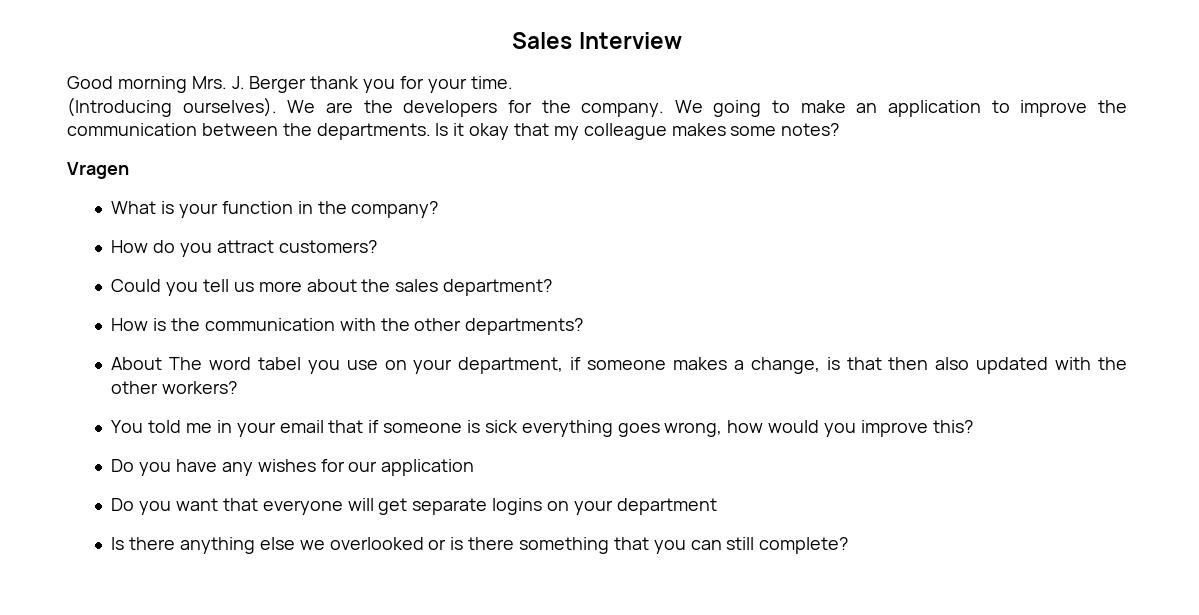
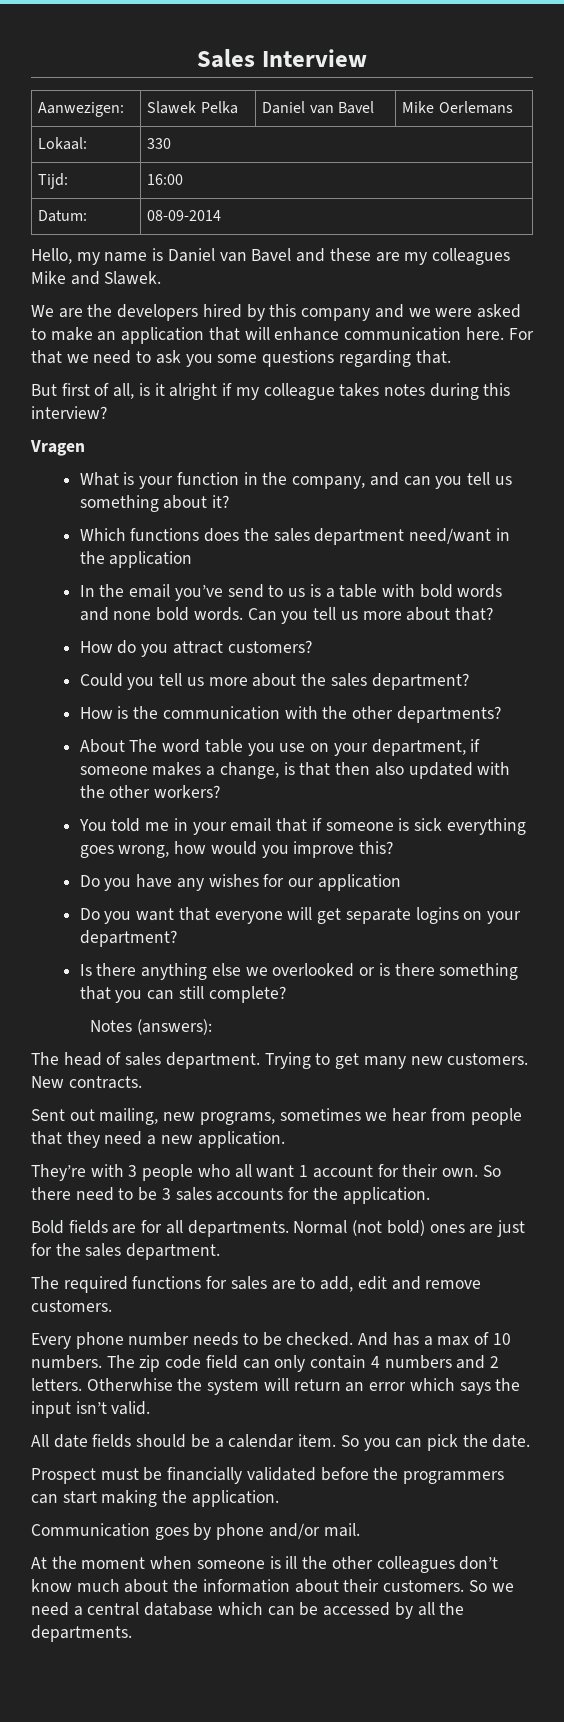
[67,76,513,93] [67,97,1127,117] [67,123,840,140] // Good morning Mrs. J. Berger thank you for your time. // (Introducing ourselves). We are the developers for the company. We going to make an application to improve the communication between the departments. Is it okay that my colleague makes some notes? -> [38,102,125,117] [147,101,238,114] [262,101,374,114] [402,101,513,114] [38,137,88,150] [147,138,172,149] [38,173,69,189] [147,174,184,185] [38,210,88,222] [147,210,222,221] [31,248,510,265] [31,271,162,285] [31,304,521,321] [31,327,534,344] [31,350,451,367] [31,383,511,400] [31,406,107,419] // Aanwezigen: | Slawek Pelka | Daniel van Bavel | Mike Oerlemans // Lokaal: | 330 // Tijd: | 16:00 // Datum: | 08-09-2014 // Hello, my name is Daniel van Bavel and these are my colleagues Mike and Slawek. // We are the developers hired by this company and we were asked to make an application that will enhance communication here. For that we need to ask you some questions regarding that. // But first of all, is it alright if my colleague takes notes during this interview?
[351,201,439,218] company? -> [292,472,512,489] [79,495,230,512] [79,528,510,545] [79,551,193,568] [79,584,503,601] [79,607,493,624] company, and can you tell us something about it? // Which functions does the sales department need/want in the application // In the email you’ve send to us is a table with bold words and none bold words. Can you tell us more about that?
[257,357,301,370] tabel -> [204,739,243,753] table
[616,498,717,515] department -> [79,930,177,947] department?
(849, 545) none -> [89,1019,212,1035] [31,1052,529,1069] [31,1076,142,1089] [31,1108,522,1125] [31,1131,285,1148] [31,1164,501,1181] [31,1187,430,1204] [31,1220,525,1237] [31,1243,221,1260] [31,1276,482,1293] [31,1300,112,1312] [31,1332,511,1349] [31,1355,499,1372] [31,1378,521,1395] [31,1401,151,1418] [31,1434,531,1451] [31,1467,505,1484] [31,1490,279,1507] [31,1523,360,1540] [31,1556,499,1573] [31,1579,514,1593] [31,1602,465,1619] [31,1625,132,1642] // Notes (answers): // The head of sales department. Trying to get many new customers. New contracts. // Sent out mailing, new programs, sometimes we hear from people that they need a new application. // They’re with 3 people who all want 1 account for their own. So there need to be 3 sales accounts for the application. // Bold fields are for all departments. Normal (not bold) ones are just for the sales department. // The required functions for sales are to add, edit and remove customers. // Every phone number needs to be checked. And has a max of 10 numbers. The zip code field can only contain 4 numbers and 2 letters. Otherwhise the system will return an error which says the input isn’t valid. // All date fields should be a calendar item. So you can pick the date. // Prospect must be financially validated before the programmers can start making the application. // Communication goes by phone and/or mail. // At the moment when someone is ill the other colleagues don’t know much about the information about their customers. So we need a central database which can be accessed by all the departments.

